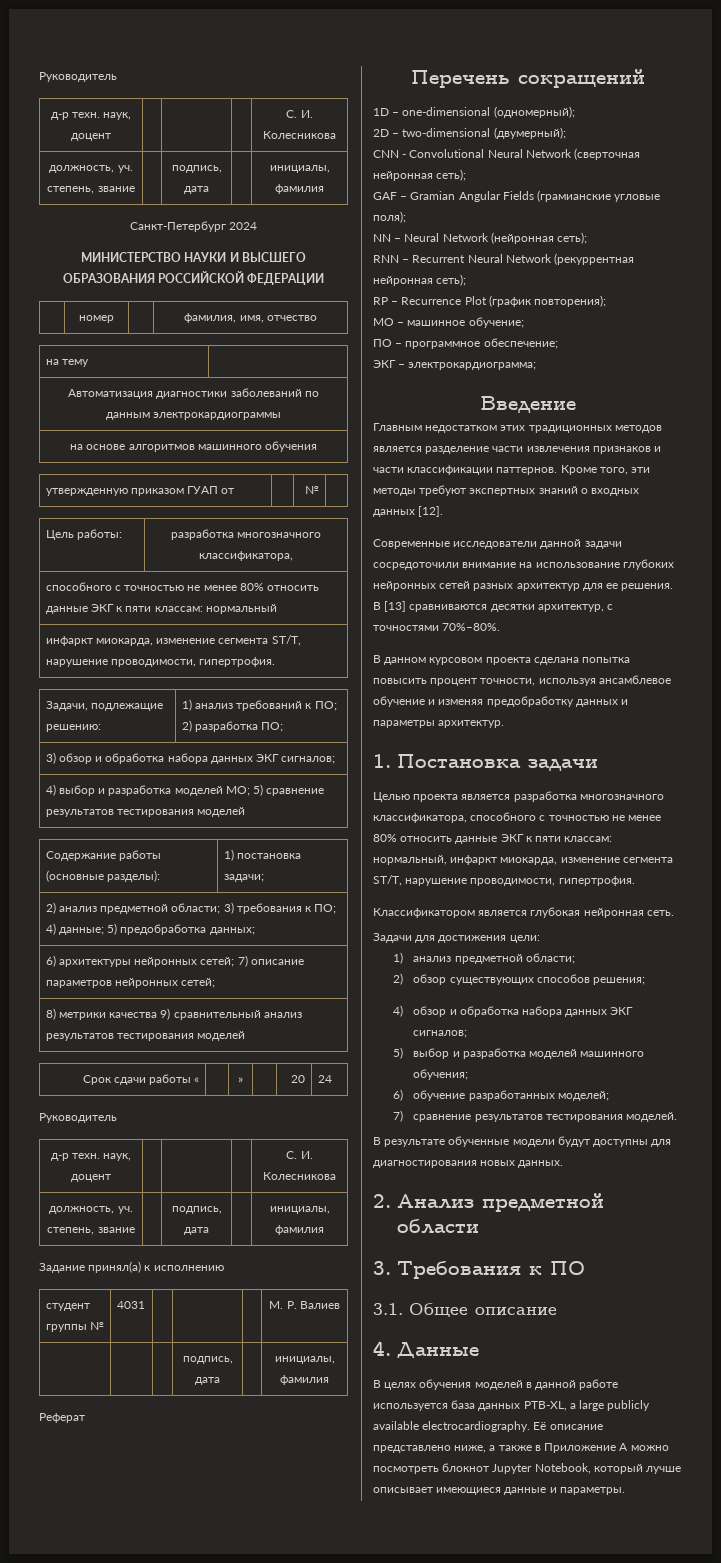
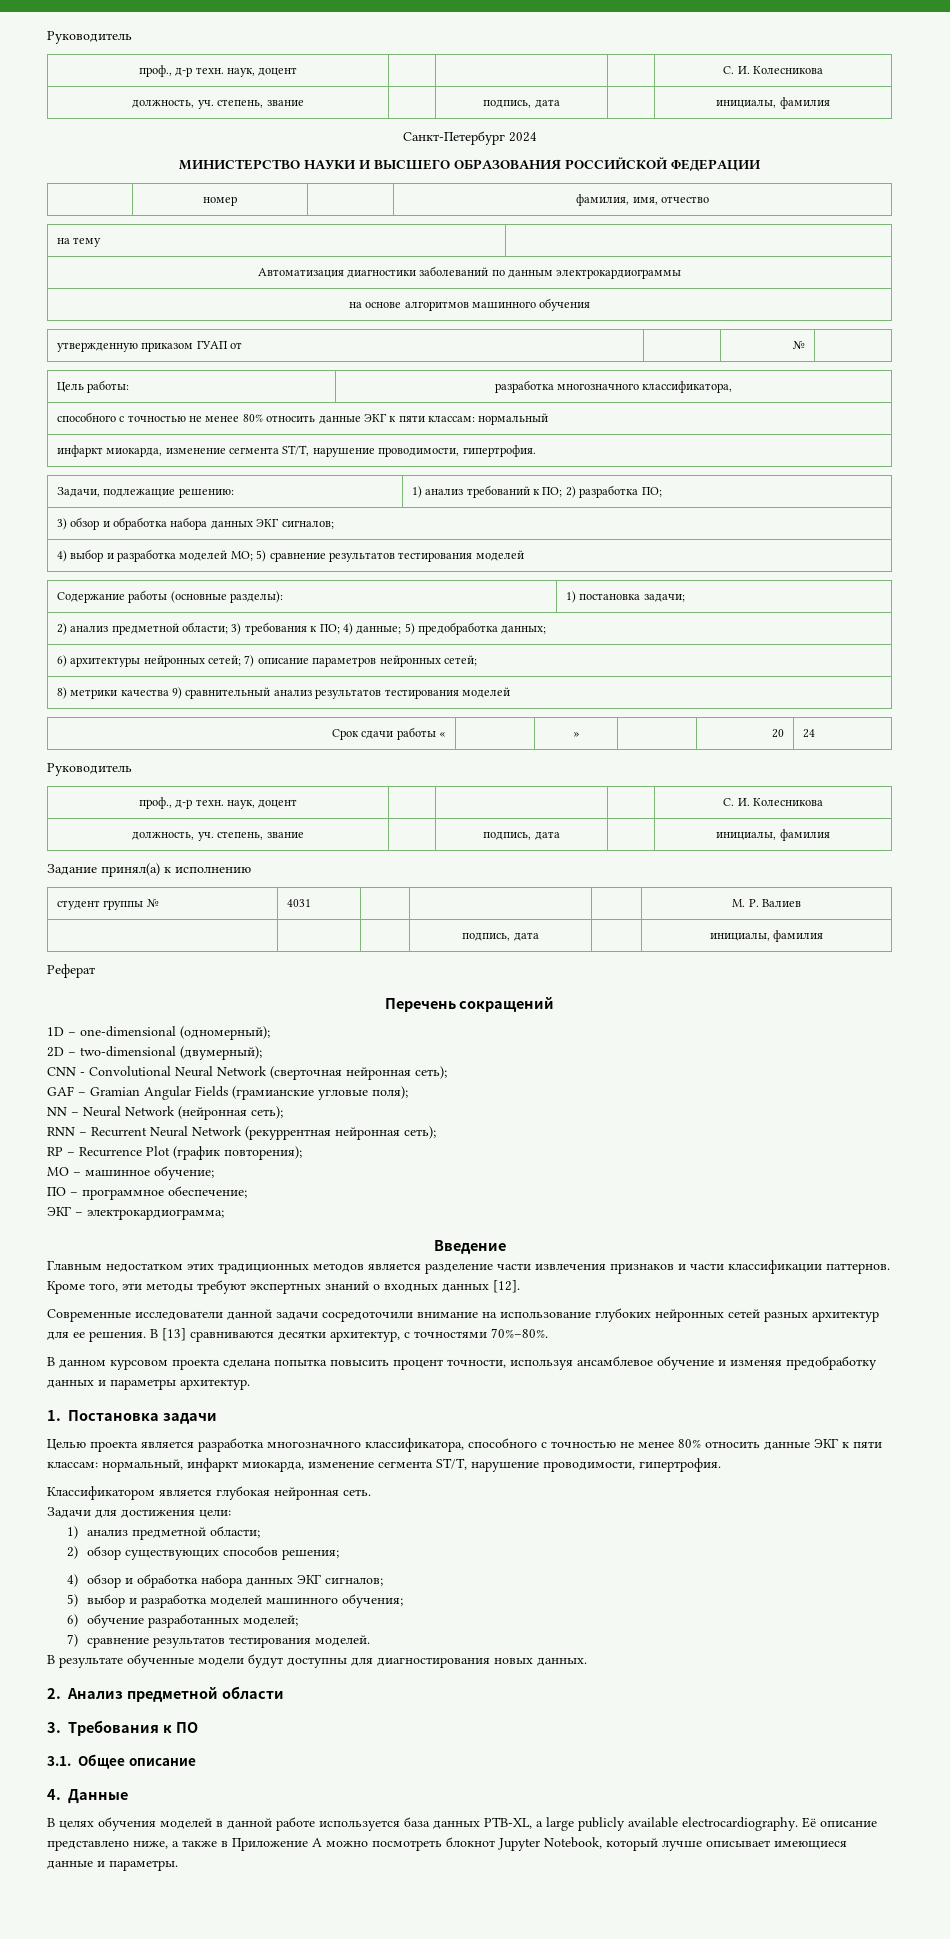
[39,72,117,82] Руководитель // -> [47,31,132,44] [138,65,172,77] Руководитель // проф.,
(117, 1118) none -> [138,797,172,809] проф.,

